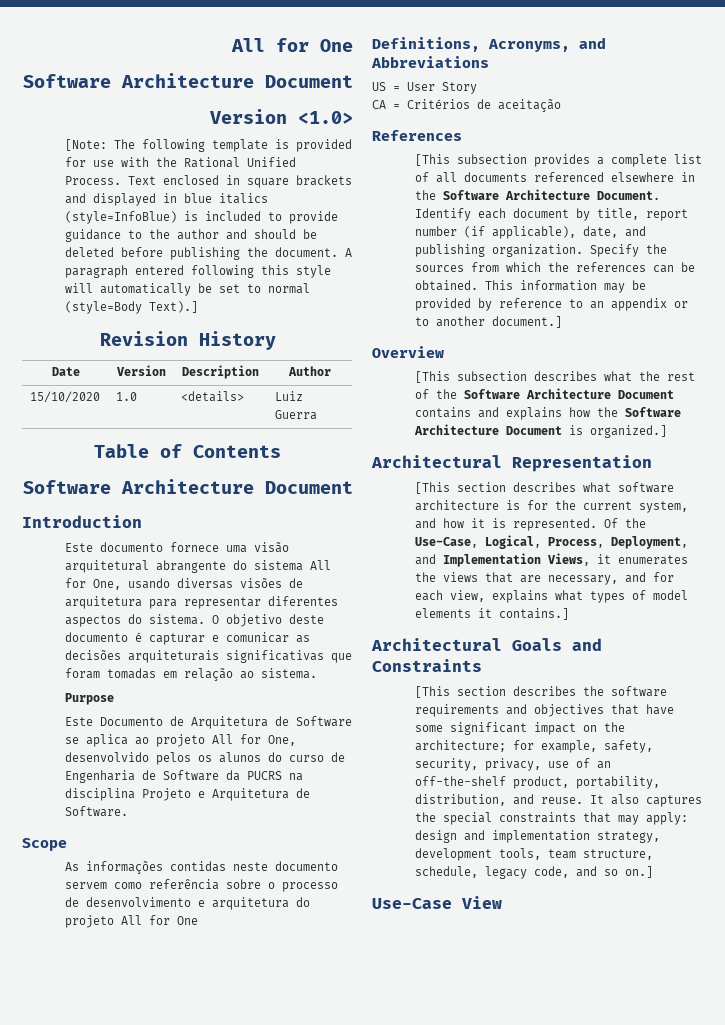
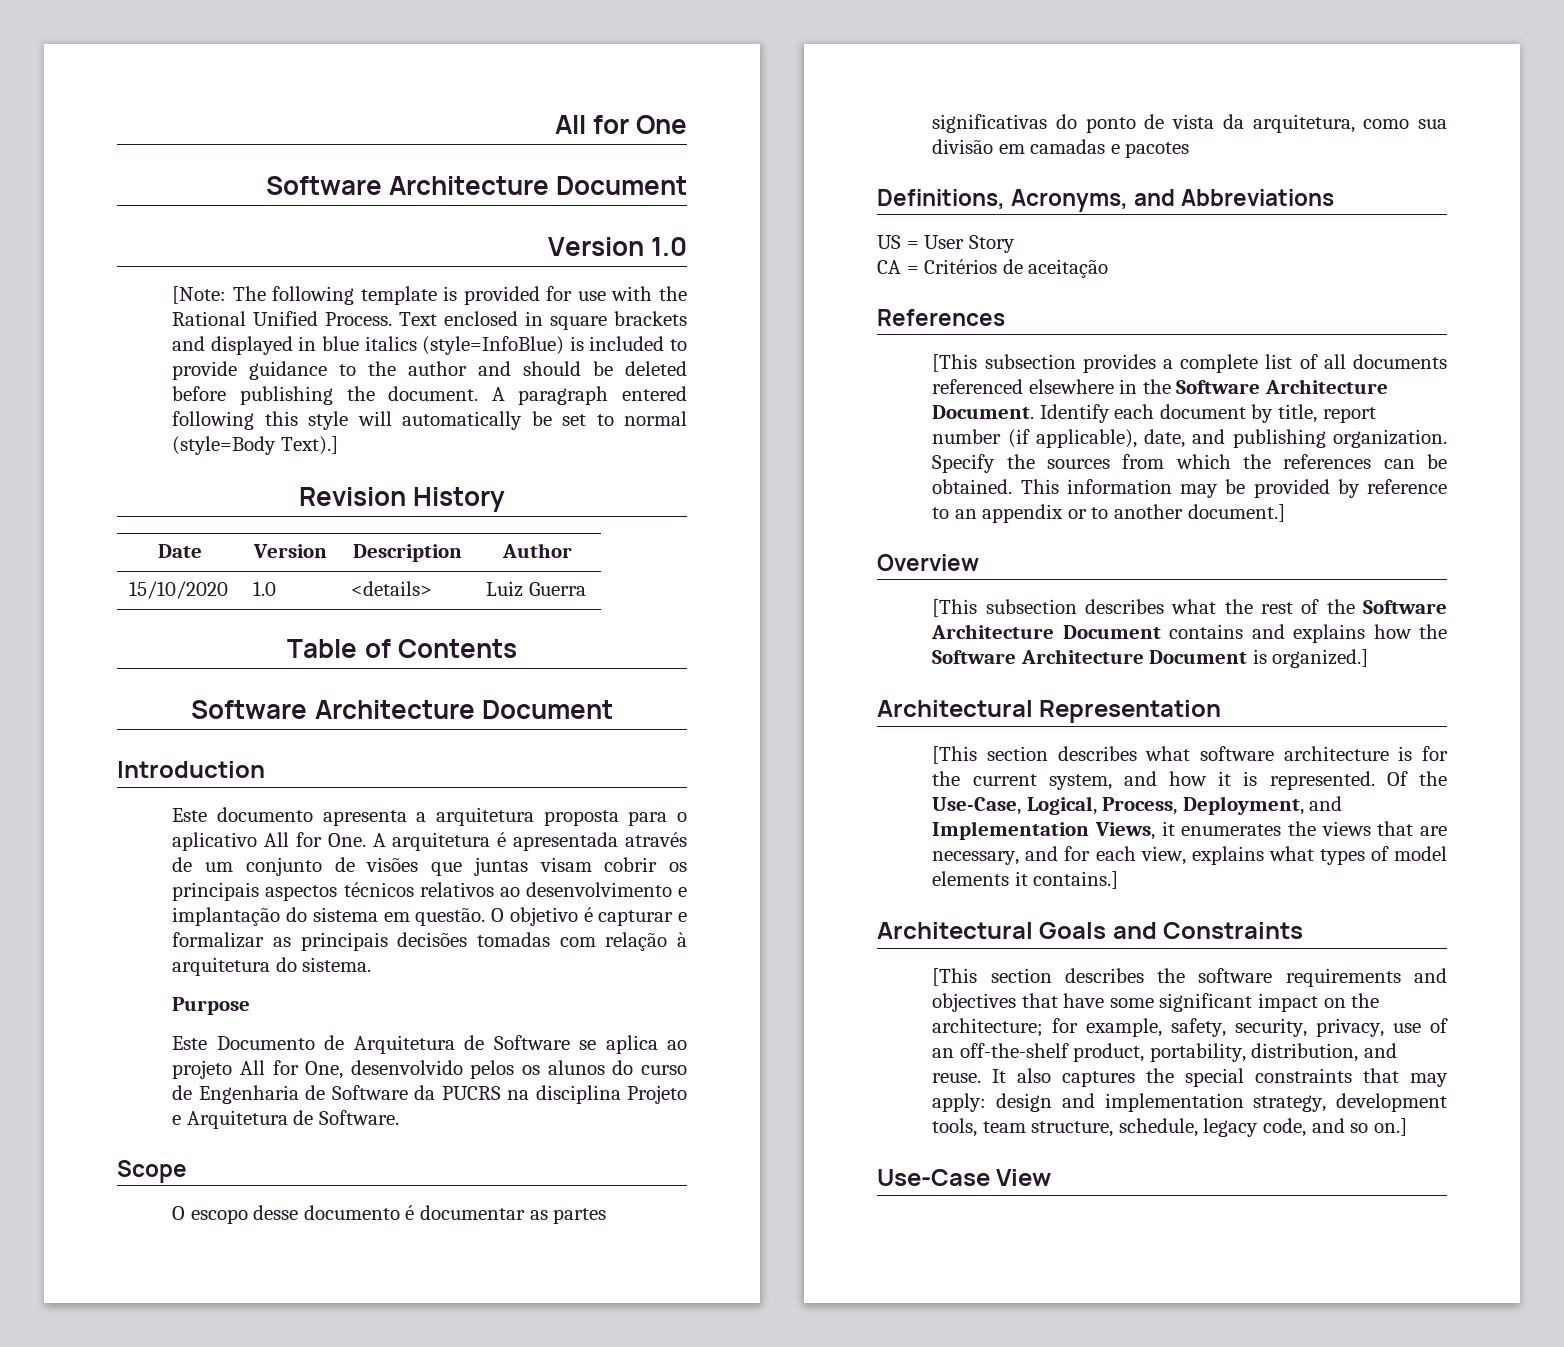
[298,111,353,124] <1.0> -> [651,237,687,256] 1.0
[170,542,290,553] [65,560,332,573] [65,578,304,590] [65,596,339,609] [65,614,325,627] [65,632,311,645] [65,650,353,663] [65,668,255,681] fornece uma visão arquitetural abrangente do sistema All for One, usando diversas visões de arquitetura para representar diferentes aspectos do sistema. O objetivo deste documento é capturar e comunicar as decisões arquiteturais significativas que foram tomadas em relação ao -> [322,807,687,826] [172,832,687,851] [172,857,687,876] [172,882,687,901] [172,907,687,926] [172,932,687,951] [172,957,297,976] apresenta a arquitetura proposta para o aplicativo All for One. A arquitetura é apresentada através de um conjunto de visões que juntas visam cobrir os principais aspectos técnicos relativos ao desenvolvimento e implantação do sistema em questão. O objetivo é capturar e formalizar as principais decisões tomadas com relação à arquitetura do
[65,861,339,874] [65,879,339,892] [65,897,311,910] [65,915,199,928] As informações contidas neste documento servem como referência sobre o processo de desenvolvimento e arquitetura do projeto All for One -> [172,1205,607,1224] [932,114,1447,133] [932,139,1190,158] O escopo desse documento é documentar as partes significativas do ponto de vista da arquitetura, como sua divisão em camadas e pacotes

